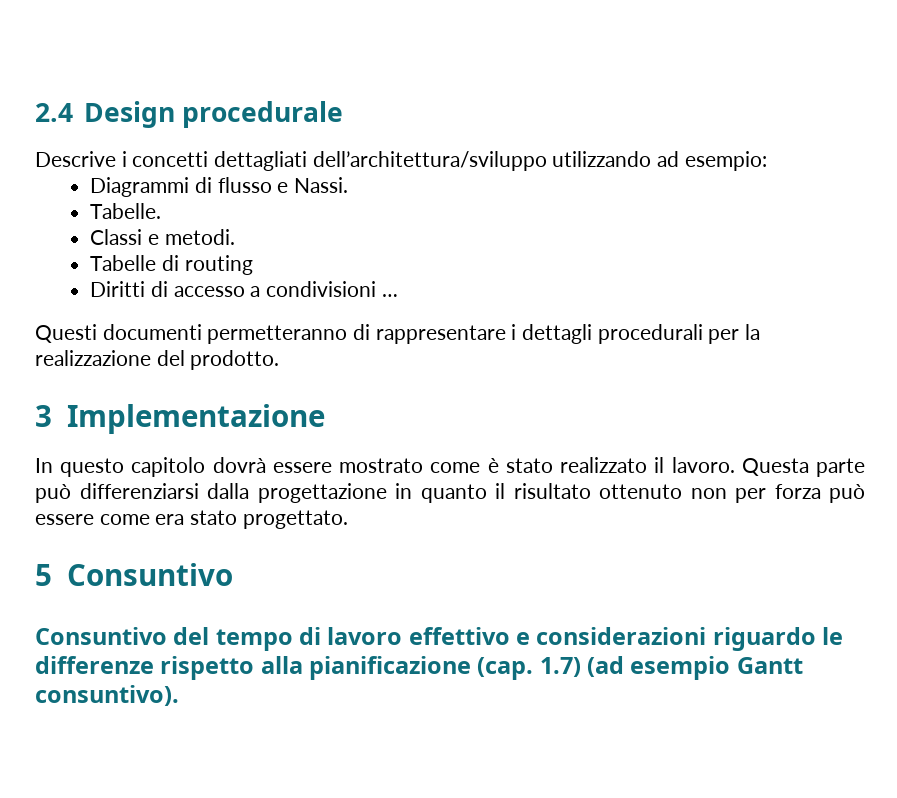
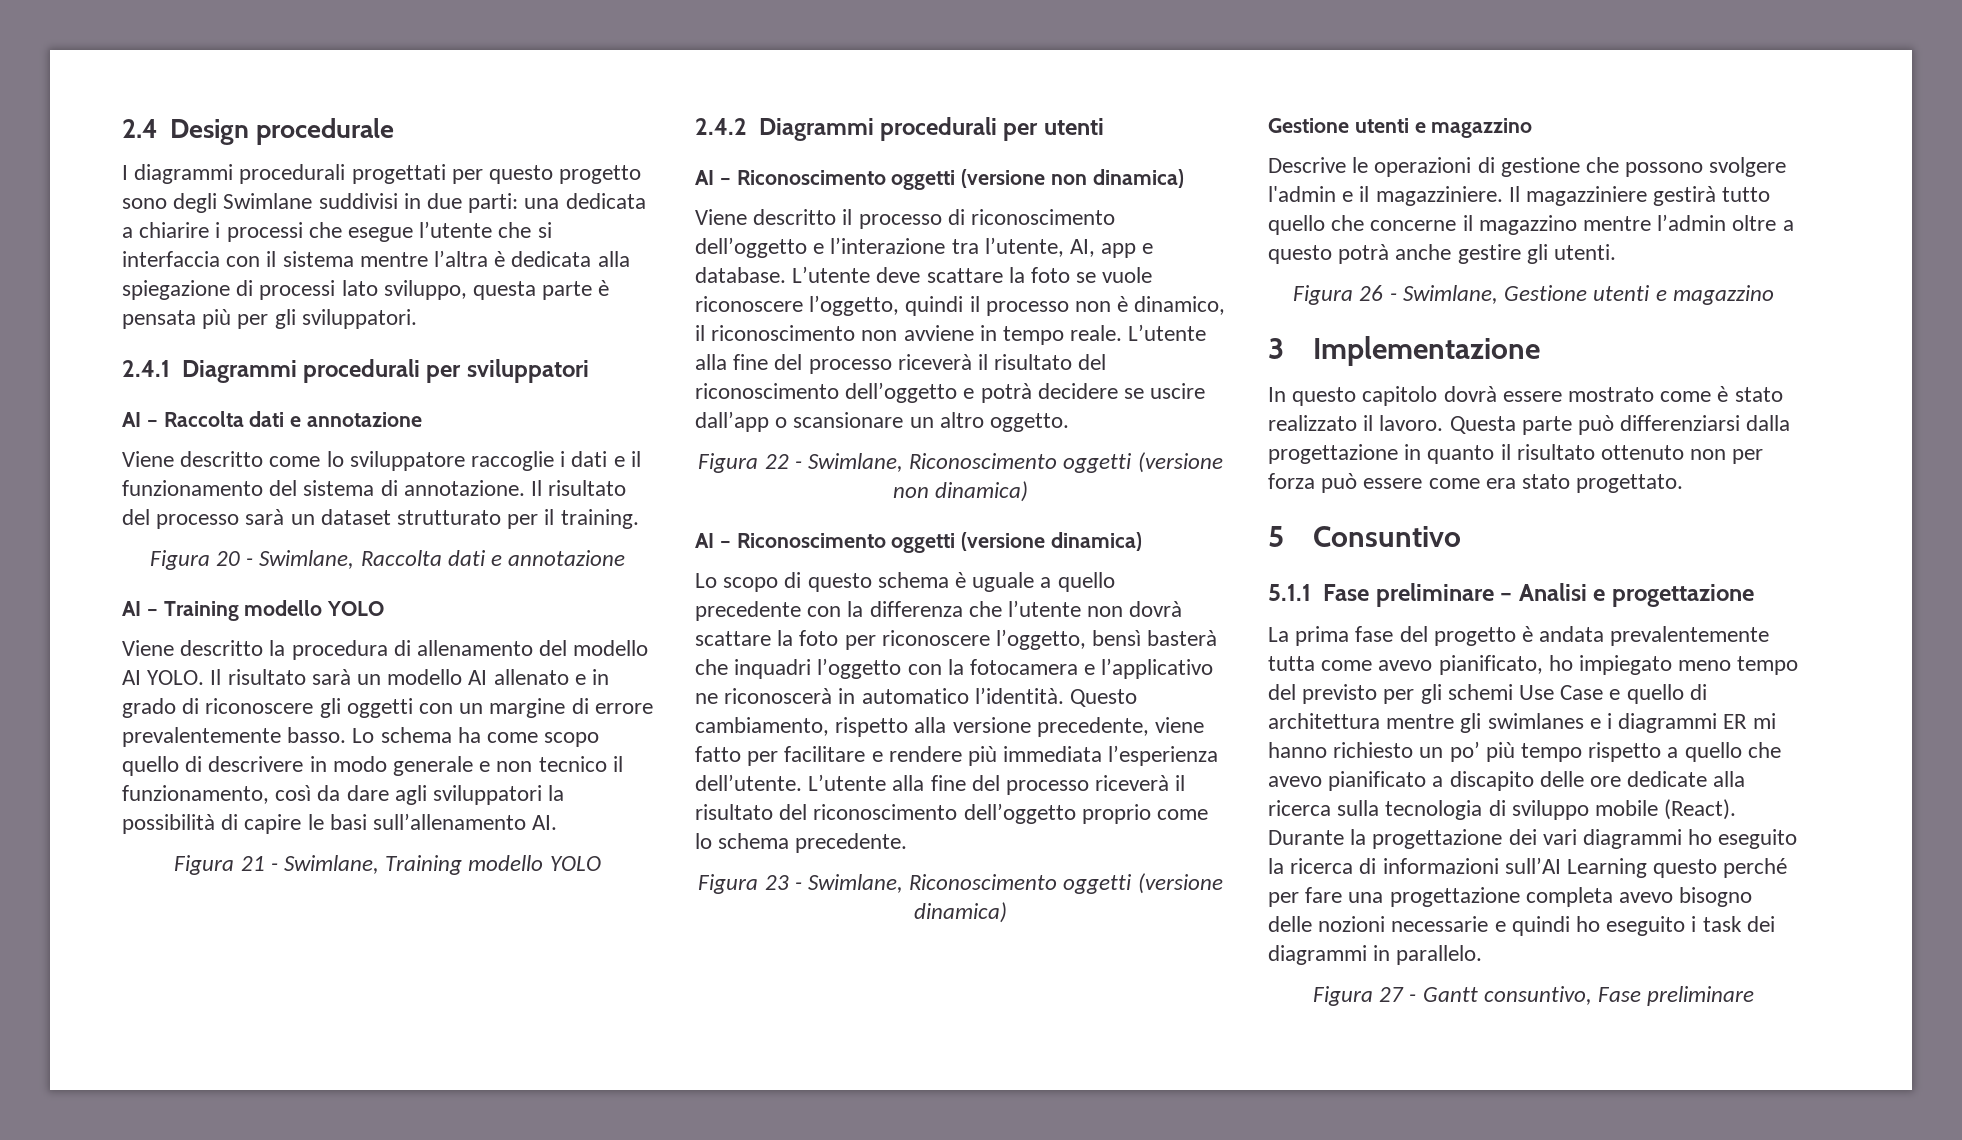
[35,151,767,171] [90,177,348,197] [90,203,162,219] [90,229,235,245] [90,255,253,275] [90,281,398,297] [35,324,761,344] [35,350,280,370] Descrive i concetti dettagliati dell’architettura/sviluppo utilizzando ad esempio: // Diagrammi di flusso e Nassi. // Tabelle. // Classi e metodi. // Tabelle di routing // Diritti di accesso a condivisioni … // Questi documenti permetteranno di rappresentare i dettagli procedurali per la realizzazione del prodotto. -> [122,164,642,184] [122,193,646,213] [122,221,552,242] [122,250,630,267] [122,280,610,300] [122,309,417,329] [122,359,589,383] [122,411,423,427] [122,451,641,471] [122,480,627,496] [122,509,639,529] [149,550,626,570] [122,600,385,621] [122,640,649,660] [122,669,610,685] [122,698,653,718] [122,727,600,747] [122,756,623,776] [122,785,565,805] [122,813,558,834] [174,855,601,875] [695,117,1104,141] [695,169,1184,190] [695,209,1116,229] [695,237,1154,258] [695,266,1153,283] [695,295,1226,316] [695,324,1207,345] [695,354,1107,374] [695,382,1206,403] [695,411,1070,432] [698,452,1223,473] [892,481,1029,502] [695,532,1143,553] [695,572,1115,592] [695,600,1183,621] [695,629,1218,650] [695,658,1214,679] [695,687,1138,707] [695,717,1205,737] [695,745,1219,766] [695,774,1186,795] [695,803,1209,824] [695,833,908,853] [698,873,1223,894] [914,902,1007,923] [1268,118,1533,138] [1268,157,1787,177] [1268,186,1771,206] [1268,214,1794,235] [1268,244,1617,264] [1293,285,1774,305] I diagrammi procedurali progettati per questo progetto sono degli Swimlane suddivisi in due parti: una dedicata a chiarire i processi che esegue l’utente che si interfaccia con il sistema mentre l’altra è dedicata alla spiegazione di processi lato sviluppo, questa parte è pensata più per gli sviluppatori. // 2.4.1 Diagrammi procedurali per sviluppatori // AI – Raccolta dati e annotazione // Viene descritto come lo sviluppatore raccoglie i dati e il funzionamento del sistema di annotazione. Il risultato del processo sarà un dataset strutturato per il training. // Figura 20 - Swimlane, Raccolta dati e annotazione // AI – Training modello YOLO // Viene descritto la procedura di allenamento del modello AI YOLO. Il risultato sarà un modello AI allenato e in grado di riconoscere gli oggetti con un margine di errore prevalentemente basso. Lo schema ha come scopo quello di descrivere in modo generale e non tecnico il funzionamento, così da dare agli sviluppatori la possibilità di capire le basi sull’allenamento AI. // Figura 21 - Swimlane, Training modello YOLO // 2.4.2 Diagrammi procedurali per utenti // AI – Riconoscimento oggetti (versione non dinamica) // Viene descritto il processo di riconoscimento dell’oggetto e l’interazione tra l’utente, AI, app e database. L’utente deve scattare la foto se vuole riconoscere l’oggetto, quindi il processo non è dinamico, il riconoscimento non avviene in tempo reale. L’utente alla fine del processo riceverà il risultato del riconoscimento dell’oggetto e potrà decidere se uscire dall’app o scansionare un altro oggetto. // Figura 22 - Swimlane, Riconoscimento oggetti (versione non dinamica) // AI – Riconoscimento oggetti (versione dinamica) // Lo scopo di questo schema è uguale a quello precedente con la differenza che l’utente non dovrà scattare la foto per riconoscere l’oggetto, bensì basterà che inquadri l’oggetto con la fotocamera e l’applicativo ne riconoscerà in automatico l’identità. Questo cambiamento, rispetto alla versione precedente, viene fatto per facilitare e rendere più immediata l’esperienza dell’utente. L’utente alla fine del processo riceverà il risultato del riconoscimento dell’oggetto proprio come lo schema precedente. // Figura 23 - Swimlane, Riconoscimento oggetti (versione dinamica) // Gestione utenti e magazzino // Descrive le operazioni di gestione che possono svolgere l'admin e il magazziniere. Il magazziniere gestirà tutto quello che concerne il magazzino mentre l’admin oltre a questo potrà anche gestire gli utenti. // Figura 26 - Swimlane, Gestione utenti e magazzino
[35,627,844,651] [35,656,803,680] [35,685,179,706] Consuntivo del tempo di lavoro effettivo e considerazioni riguardo le differenze rispetto alla pianificazione (cap. 1.7) (ad esempio Gantt consuntivo). -> [1268,583,1754,607] [1268,626,1770,646] [1268,655,1799,675] [1268,684,1707,704] [1268,713,1776,733] [1268,741,1781,762] [1268,771,1746,791] [1268,799,1737,820] [1268,829,1798,849] [1268,857,1788,878] [1268,887,1753,907] [1268,916,1775,936] [1268,945,1483,965] [1312,986,1755,1006] 5.1.1 Fase preliminare – Analisi e progettazione // La prima fase del progetto è andata prevalentemente tutta come avevo pianificato, ho impiegato meno tempo del previsto per gli schemi Use Case e quello di architettura mentre gli swimlanes e i diagrammi ER mi hanno richiesto un po’ più tempo rispetto a quello che avevo pianificato a discapito delle ore dedicate alla ricerca sulla tecnologia di sviluppo mobile (React). Durante la progettazione dei vari diagrammi ho eseguito la ricerca di informazioni sull’AI Learning questo perché per fare una progettazione completa avevo bisogno delle nozioni necessarie e quindi ho eseguito i task dei diagrammi in parallelo. // Figura 27 - Gantt consuntivo, Fase preliminare

